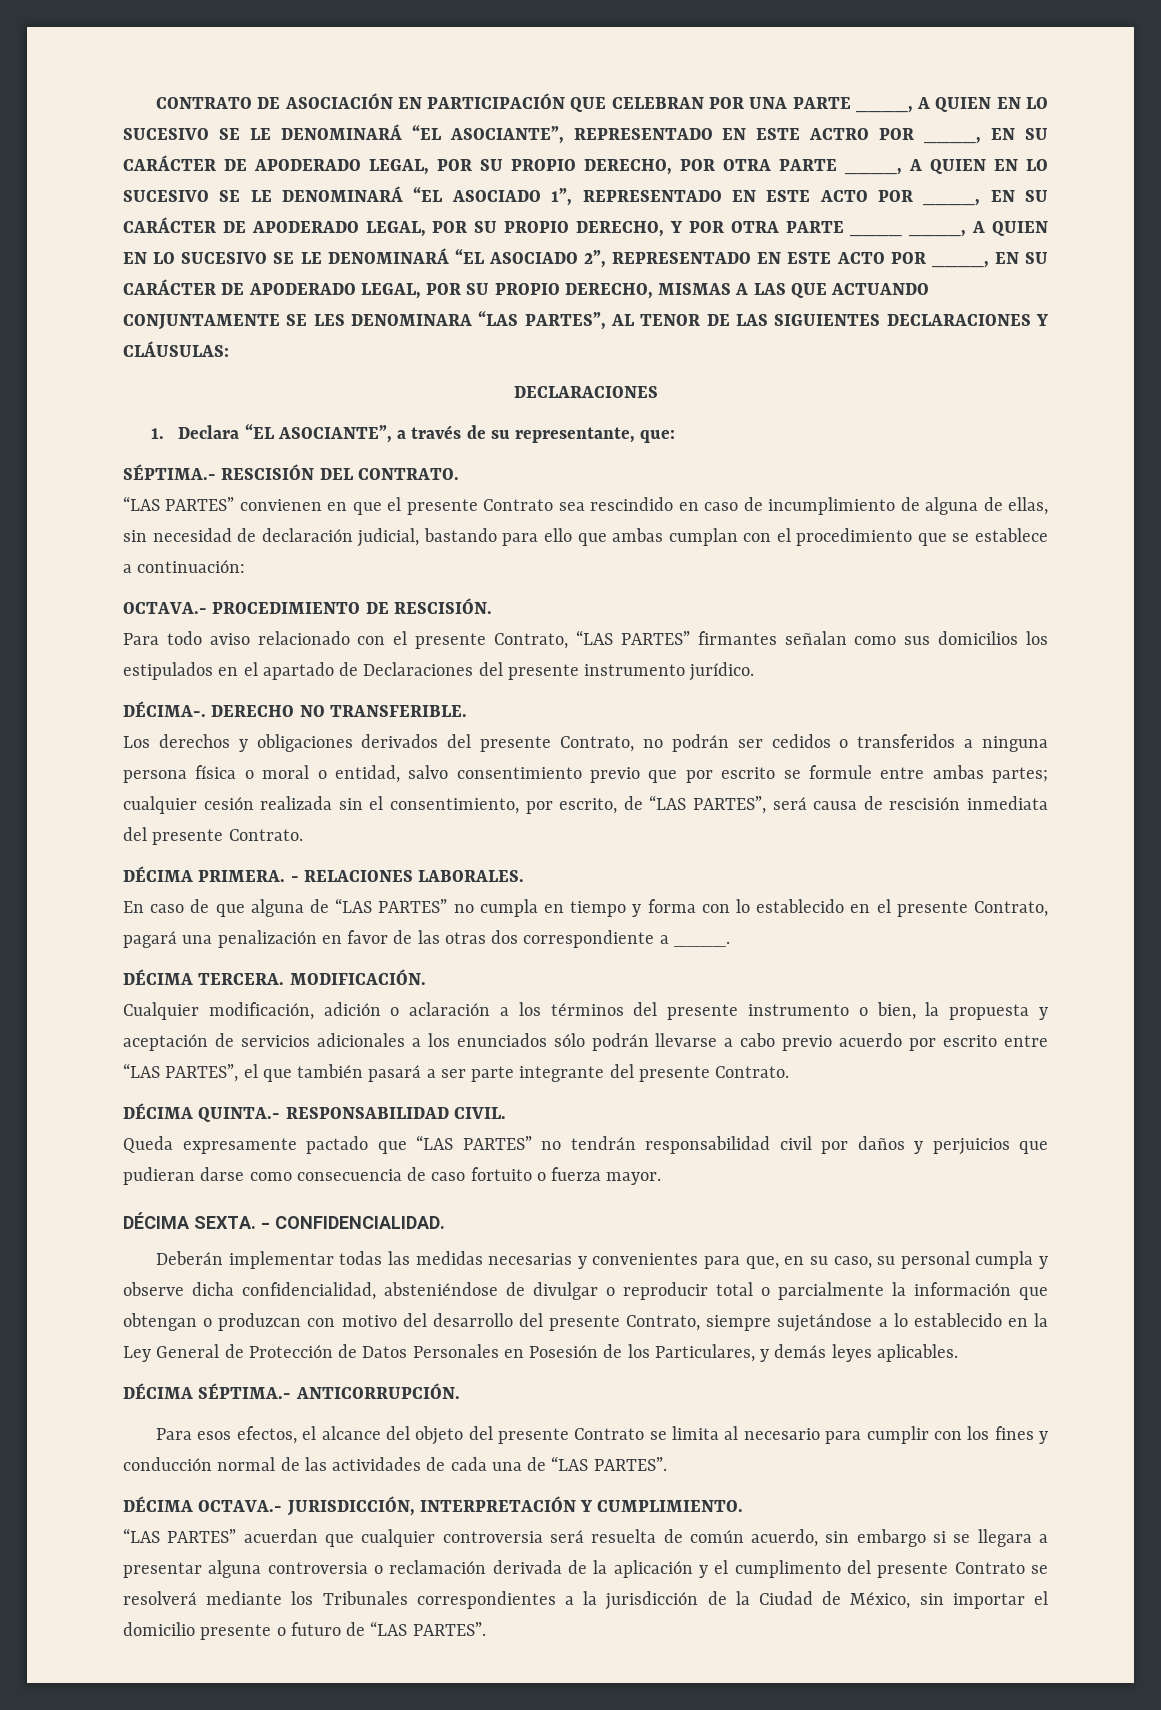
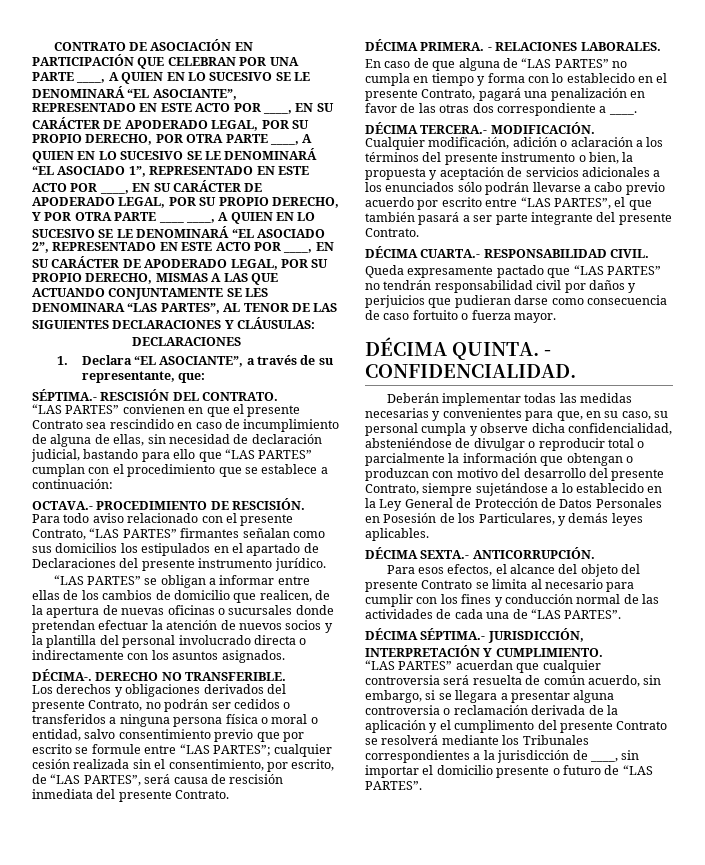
[809,128,870,140] ACTRO -> [195,103,231,112] ACTO
[612,528,664,542] ambas -> [224,449,313,459] “LAS PARTES”
(755, 671) none -> [53,575,310,588] [32,590,330,603] [32,605,334,618] [32,620,333,633] [32,635,307,648] [32,650,285,663] // “LAS PARTES” se obligan a informar entre ellas de los cambios de domicilio que realicen, de la apertura de nuevas oficinas o sucursales donde pretendan efectuar la atención de nuevos socios y la plantilla del personal involucrado directa o indirectamente con los asuntos asignados.
[932,765,1048,783] ambas partes; -> [179,744,271,756] “LAS PARTES”;
[198,973,285,985] TERCERA. -> [420,125,488,134] TERCERA.-
[198,1107,281,1122] QUINTA.- -> [420,249,481,258] CUARTA.-
[194,1216,256,1229] SEXTA. -> [452,342,540,360] QUINTA.
[198,1383,292,1399] SÉPTIMA.- -> [420,550,470,559] SEXTA.-
[198,1500,283,1512] OCTAVA.- -> [420,628,486,640] SÉPTIMA.-
[856,1529,926,1547] embargo -> [365,690,422,703] embargo,
[735,1591,911,1609] la Ciudad de México, -> [589,758,618,762] ____,

